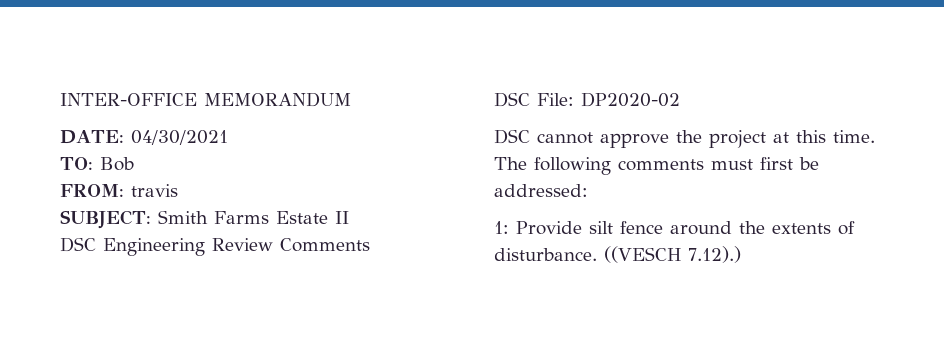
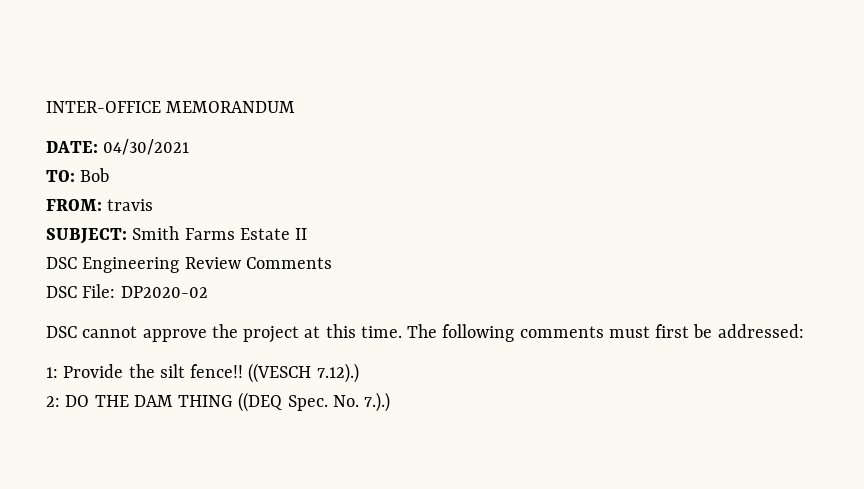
[589,221,855,235] [494,246,741,263] silt fence around the extents of disturbance. ((VESCH 7.12).) -> [128,363,359,383] [46,392,391,412] the silt fence!! ((VESCH 7.12).) // 2: DO THE DAM THING ((DEQ Spec. No. 7.).)

